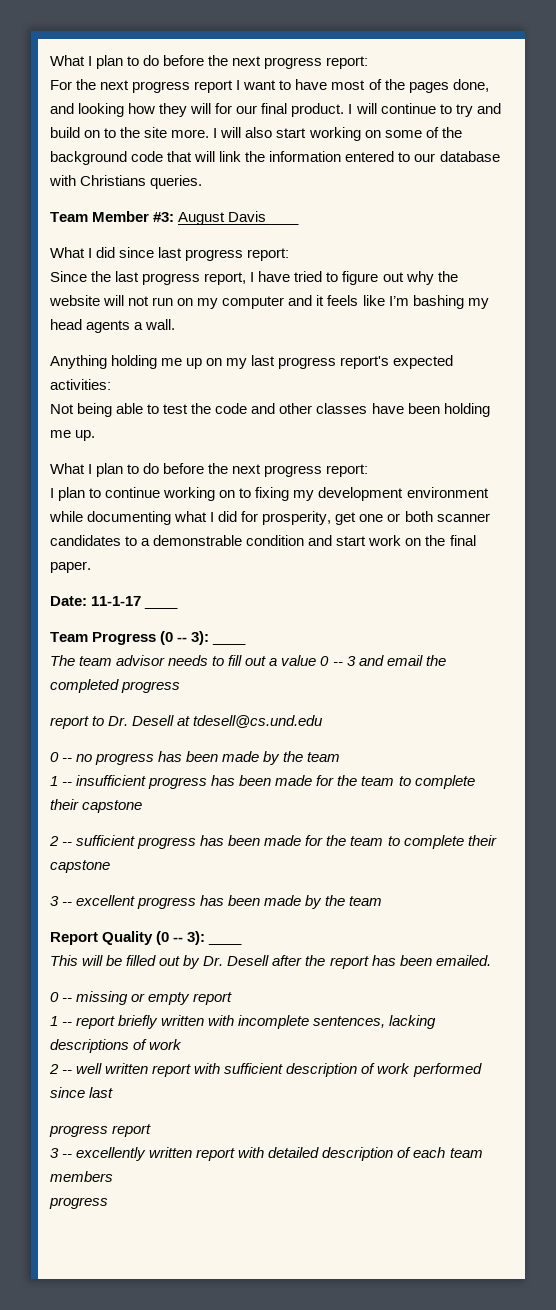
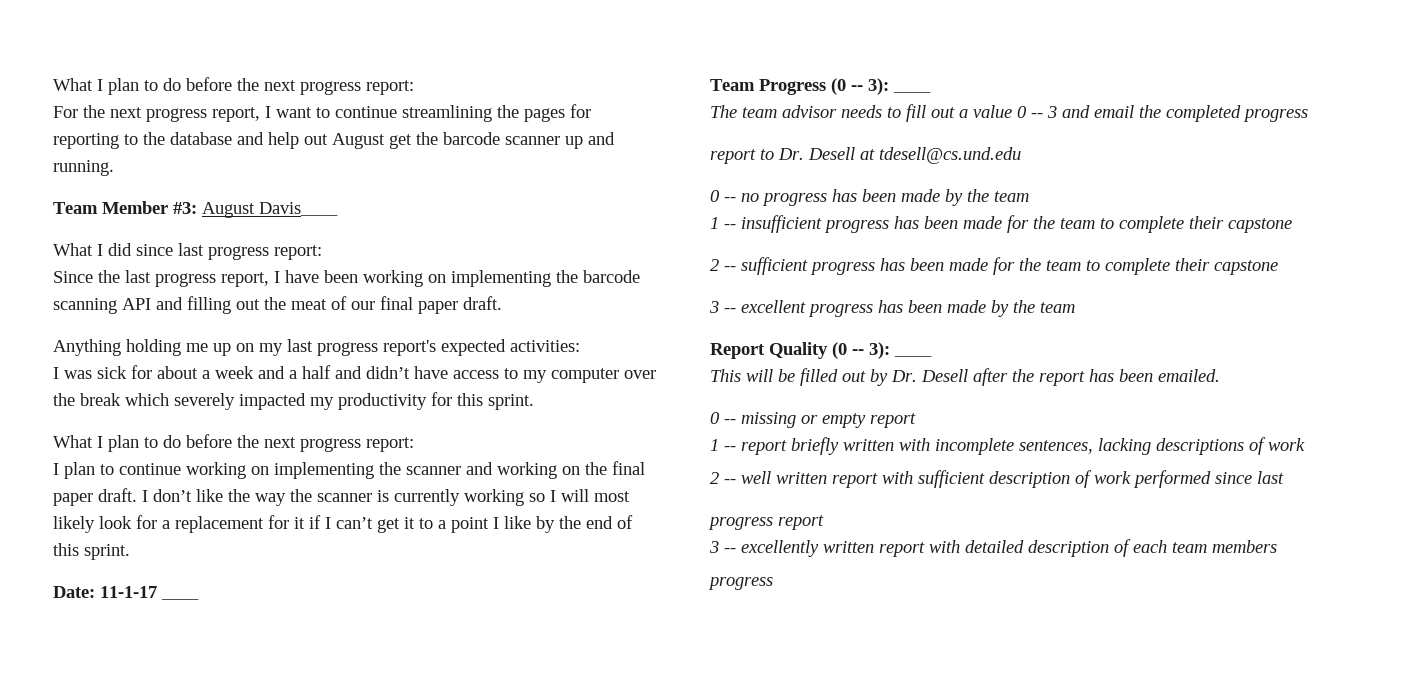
[194,80,234,93] report -> [212,107,260,122] report,
[295,79,489,93] [50,103,501,117] [50,127,462,141] [50,151,500,165] [49,175,203,189] have most of the pages done, and looking how they will for our final product. I will continue to try and build on to the site more. I will also start working on some of the background code that will link the information entered to our database with Christians queries. -> [335,104,591,122] [53,132,615,149] [53,160,114,176] continue streamlining the pages for reporting to the database and help out August get the barcode scanner up and running.
[294,271,458,285] [49,295,489,309] [50,319,176,333] tried to figure out why the website will not run on my computer and it feels like I’m bashing my head agents a wall. -> [324,270,640,287] [53,296,502,314] been working on implementing the barcode scanning API and filling out the meat of our final paper draft.
[50,403,490,417] [50,430,96,441] Not being able to test the code and other classes have been holding me up. -> [53,365,656,383] [53,392,534,410] I was sick for about a week and a half and didn’t have access to my computer over the break which severely impacted my productivity for this sprint.
[239,487,489,501] [49,511,490,525] [50,535,476,546] [50,561,91,573] to fixing my development environment while documenting what I did for prosperity, get one or both scanner candidates to a demonstrable condition and start work on the final paper. -> [274,461,645,479] [53,488,630,506] [53,515,633,533] [53,543,130,560] implementing the scanner and working on the final paper draft. I don’t like the way the scanner is currently working so I will most likely look for a replacement for it if I can’t get it to a point I like by the end of this sprint.

